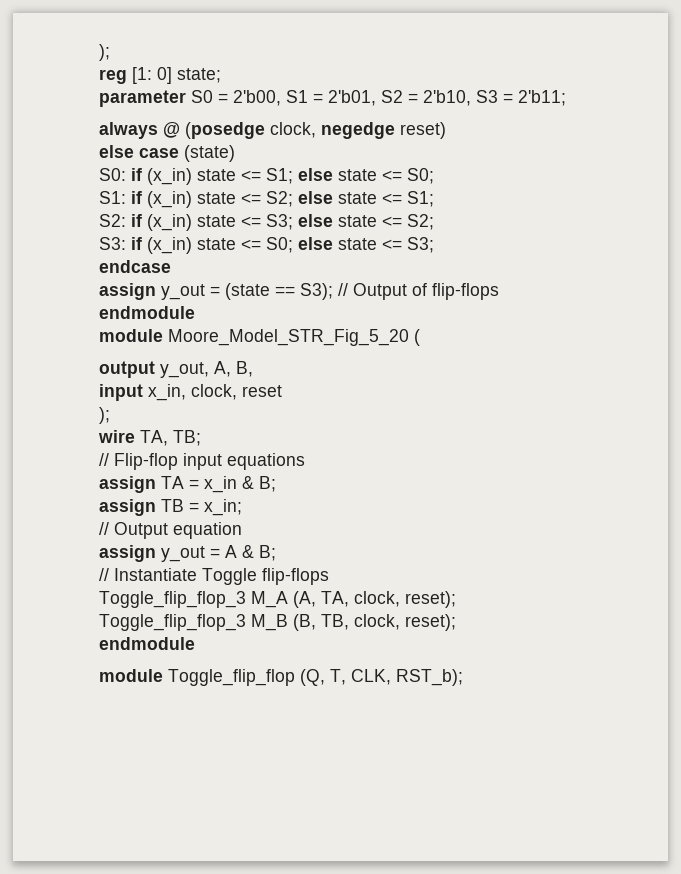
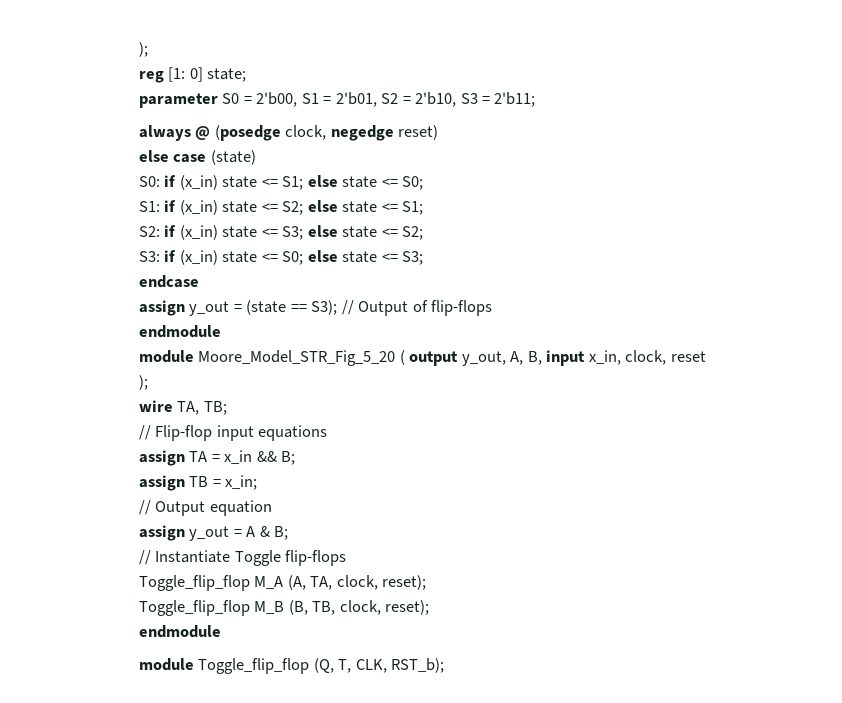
(420, 337) // -> (405, 357) none
(253, 369) // -> (542, 358) none
[241,476,254,489] & -> [256,451,277,462] &&
[98,591,246,608] Toggle_flip_flop_3 -> [139,575,251,591] Toggle_flip_flop
[98,614,246,631] Toggle_flip_flop_3 -> [139,600,251,616] Toggle_flip_flop

